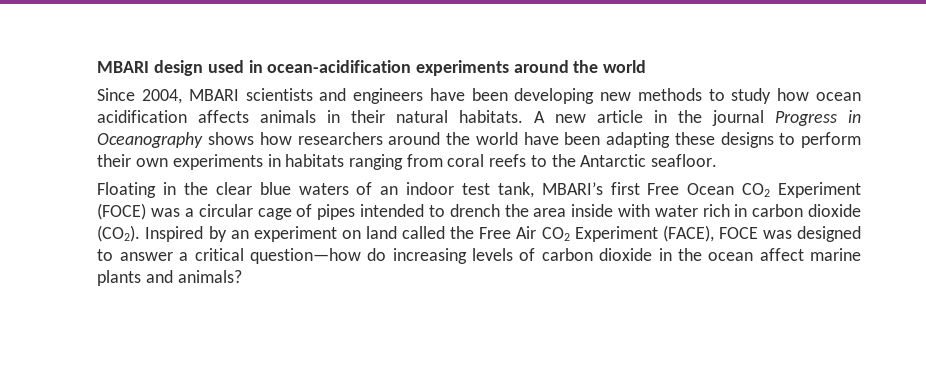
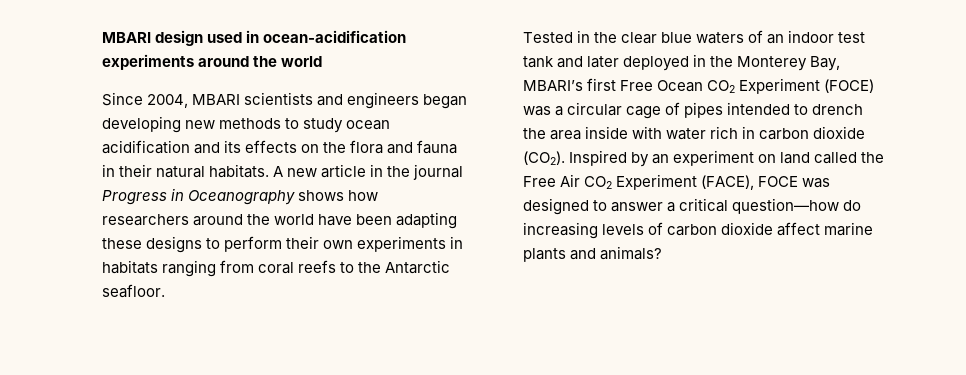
[429,88,508,101] have been -> [422,94,467,109] began
[777,88,810,101] how -> (343, 125) none
[198,110,317,123] affects animals -> [193,140,458,154] and its effects on the flora and fauna
[97,182,157,198] Floating -> [522,32,573,43] Tested
[497,182,534,198] tank, -> [522,54,840,71] tank and later deployed in the Monterey Bay,
[658,248,754,261] in the ocean -> (773, 228) none

